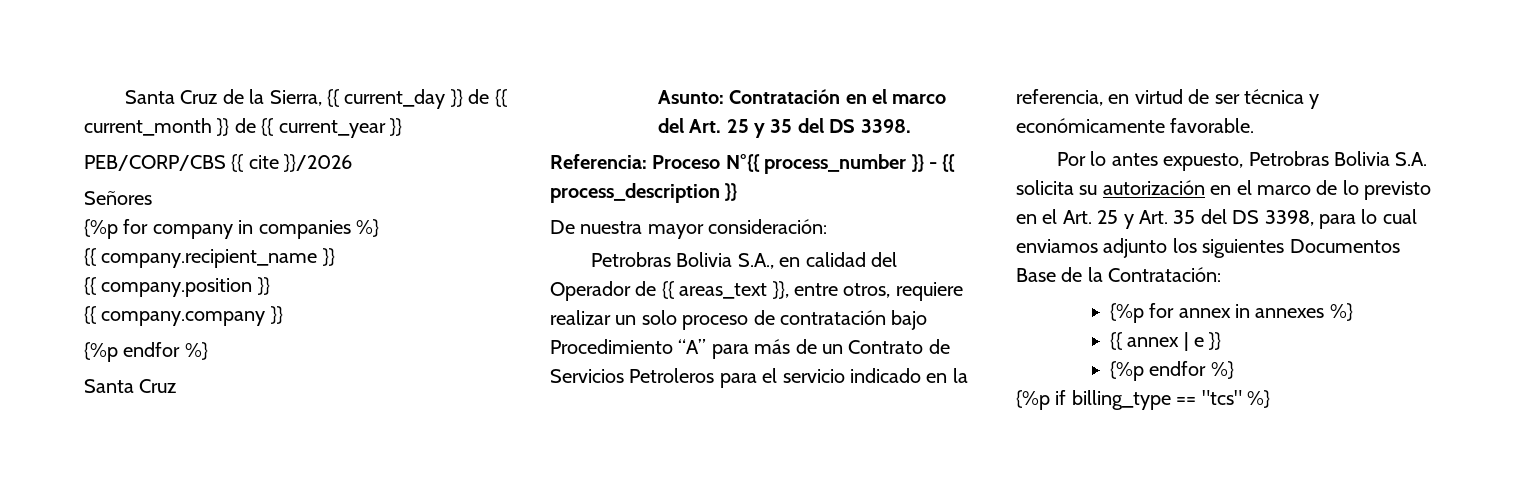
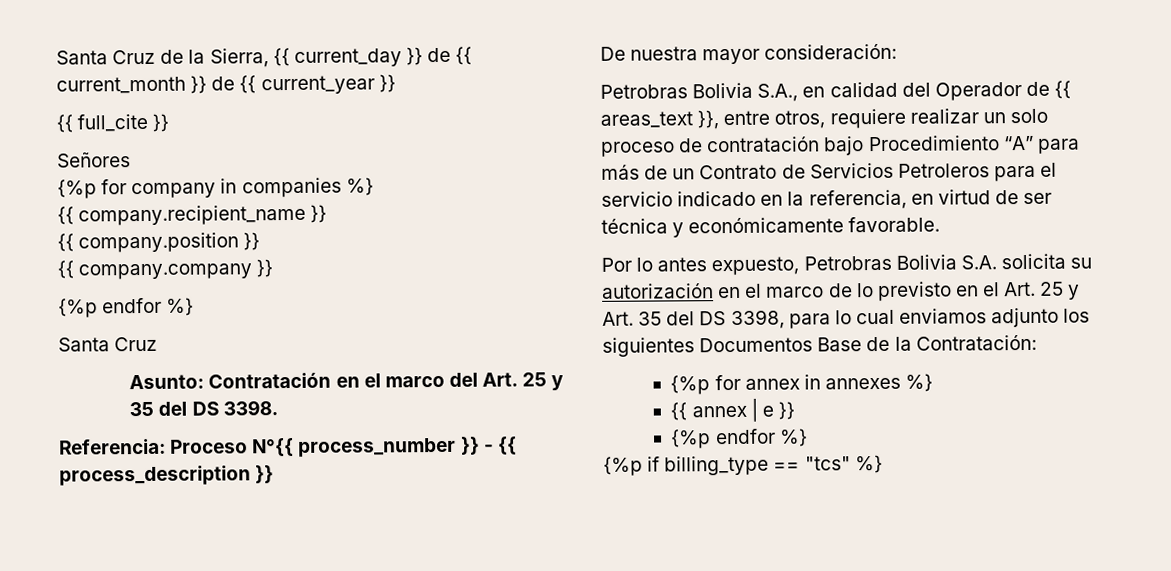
[84,154,353,172] PEB/CORP/CBS {{ cite }}/2026 -> [56,113,170,133] {{ full_cite }}

